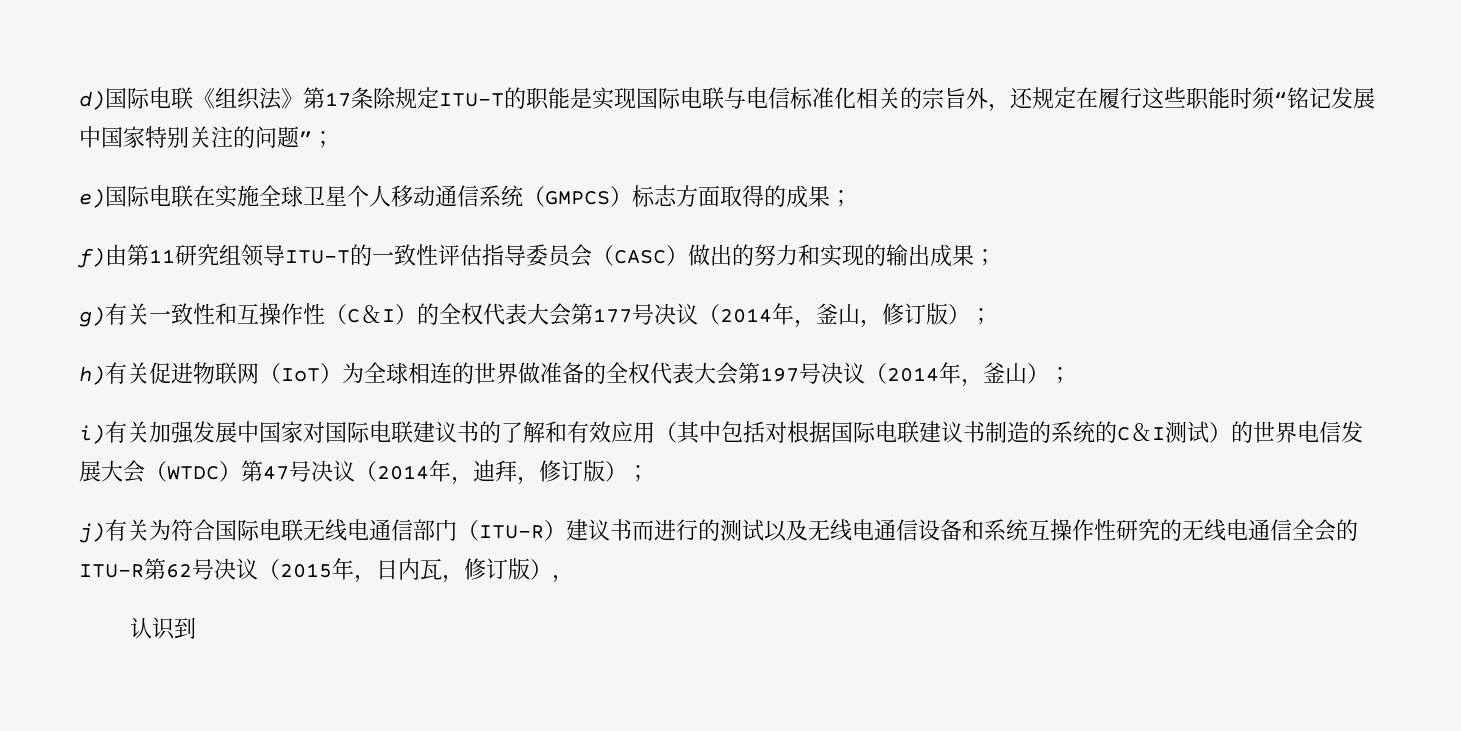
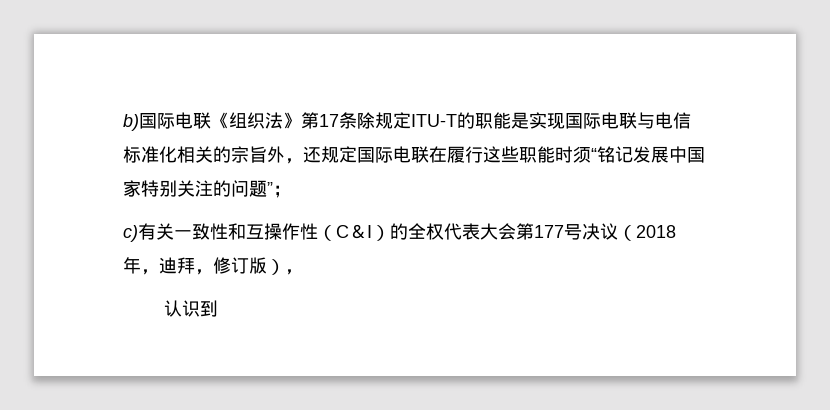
[79,91,105,110] d) -> [123,114,139,131] b)
(1076, 98) none -> [357,146,429,163] 国际电联
[79,185,852,208] [77,244,996,268] [79,307,105,327] e)国际电联在实施全球卫星个人移动通信系统（GMPCS）标志方面取得的成果； // f)由第11研究组领导ITU-T的一致性评估指导委员会（CASC）做出的努力和实现的输出成果； // g) -> [123,225,138,242] c)
[720,303,992,328] [79,362,1071,387] [79,421,1363,444] [79,460,429,483] 2014年，釜山，修订版）； // h)有关促进物联网（IoT）为全球相连的世界做准备的全权代表大会第197号决议（2014年，釜山）； // i)有关加强发展中国家对国际电联建议书的了解和有效应用（其中包括对根据国际电联建议书制造的系统的C＆I测试）的世界电信发展大会（WTDC）第47号决议（2014 -> [636,225,676,238] 2018
[627,465,649,482] [79,519,1358,543] [79,558,552,583] ； // j)有关为符合国际电联无线电通信部门（ITU-R）建议书而进行的测试以及无线电通信设备和系统互操作性研究的无线电通信全会的ITU-R第62号决议（2015年，日内瓦，修订版） -> (285, 267) none

